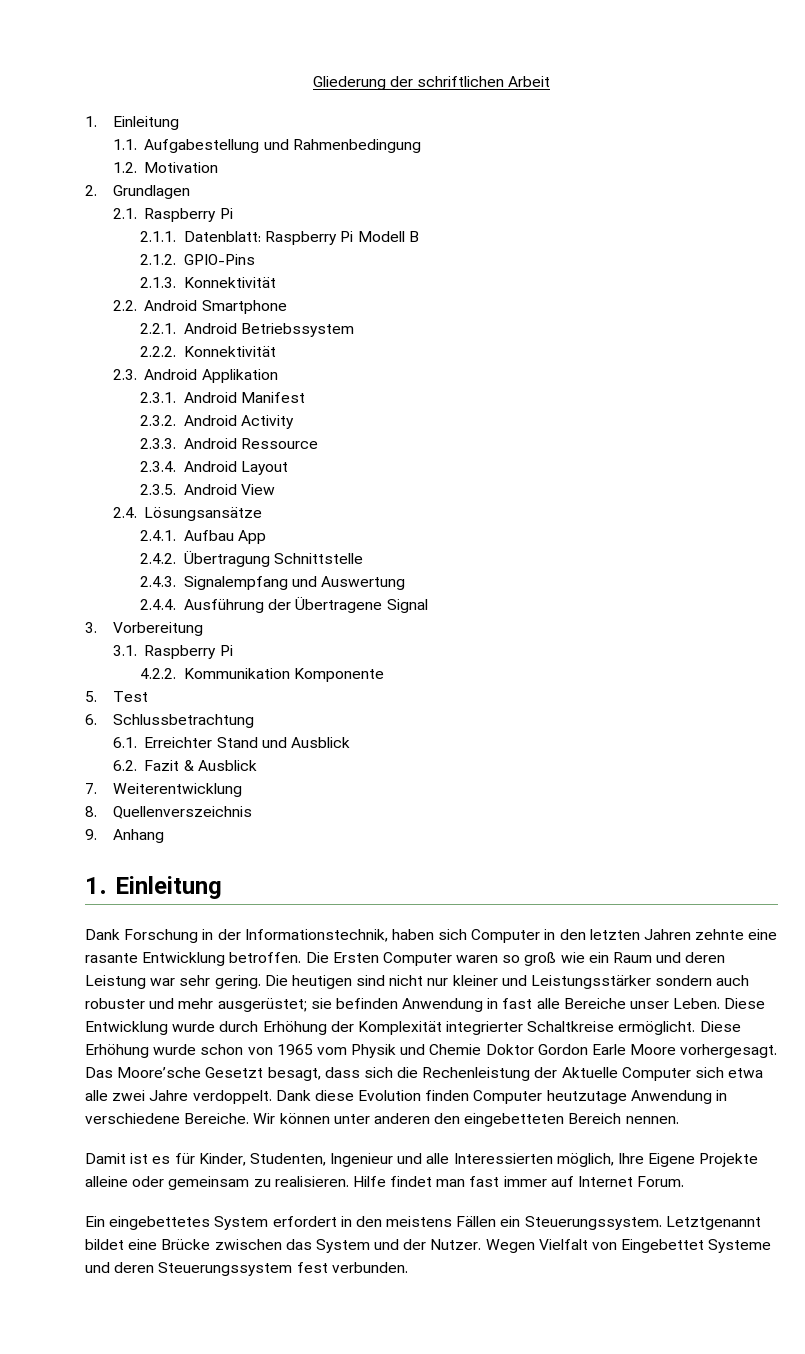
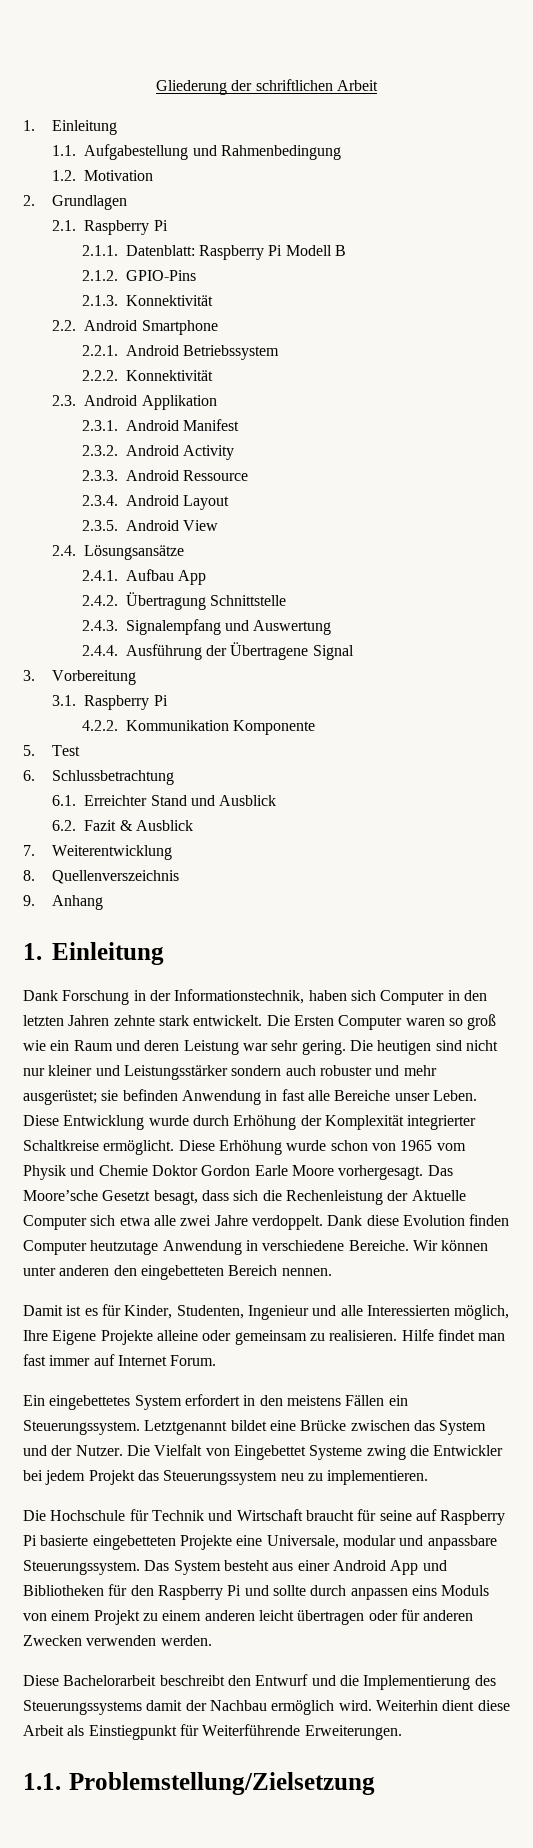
[748,929,778,940] [85,952,302,966] eine rasante Entwicklung betroffen. -> [158,1015,263,1026] stark entwickelt.
[485,1239,535,1253] Wegen -> [126,1445,150,1456] Die
[85,1262,408,1276] und deren Steuerungssystem fest verbunden. -> [366,1445,504,1460] [23,1470,429,1485] [23,1509,506,1525] [23,1535,497,1550] [23,1560,447,1575] [23,1584,490,1600] [23,1609,474,1625] [23,1635,212,1646] [23,1674,496,1690] [23,1700,510,1715] [23,1724,402,1740] [23,1772,375,1795] zwing die Entwickler bei jedem Projekt das Steuerungssystem neu zu implementieren. // Die Hochschule für Technik und Wirtschaft braucht für seine auf Raspberry Pi basierte eingebetteten Projekte eine Universale, modular und anpassbare Steuerungssystem. Das System besteht aus einer Android App und Bibliotheken für den Raspberry Pi und sollte durch anpassen eins Moduls von einem Projekt zu einem anderen leicht übertragen oder für anderen Zwecken verwenden werden. // Diese Bachelorarbeit beschreibt den Entwurf und die Implementierung des Steuerungssystems damit der Nachbau ermöglich wird. Weiterhin dient diese Arbeit als Einstiegpunkt für Weiterführende Erweiterungen. // 1.1. Problemstellung/Zielsetzung

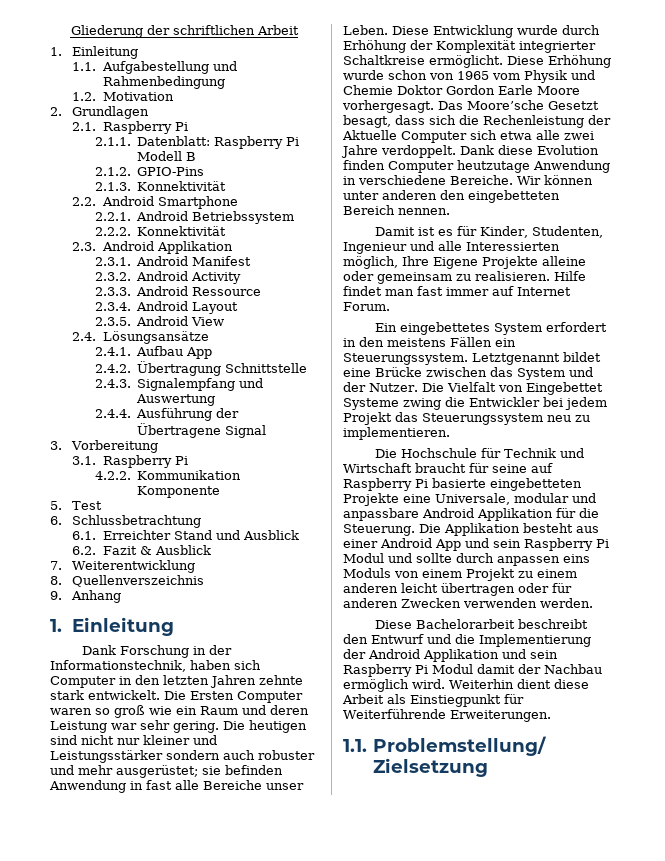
[23,1560,221,1575] Steuerungssystem. Das System -> [422,508,599,521] [343,523,520,536] Android Applikation für die Steuerung. Die Applikation
[23,1584,242,1600] Bibliotheken für den Raspberry Pi -> [493,538,609,551] [343,553,384,563] sein Raspberry Pi Modul
[474,1675,496,1686] [23,1700,142,1715] des Steuerungssystems -> [343,649,558,662] [343,664,473,677] der Android Applikation und sein Raspberry Pi Modul

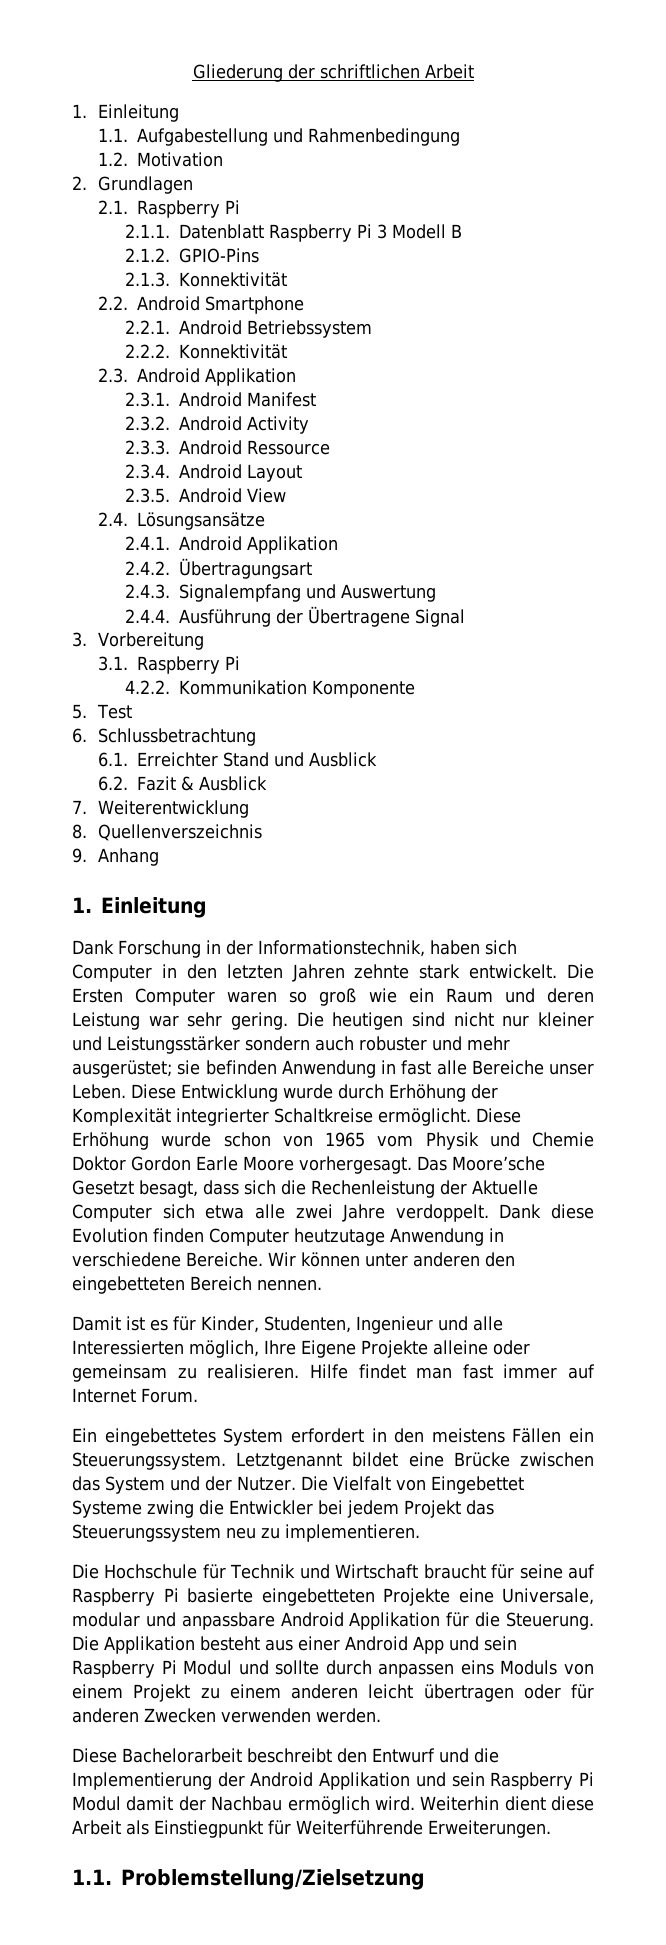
[137,136,300,149] Datenblatt: Raspberry Pi -> [178,224,387,242] Datenblatt Raspberry Pi 3
[136,346,213,359] Aufbau App -> [178,536,338,554] Android Applikation
[137,361,308,376] Übertragung Schnittstelle -> [178,558,312,579] Übertragungsart

